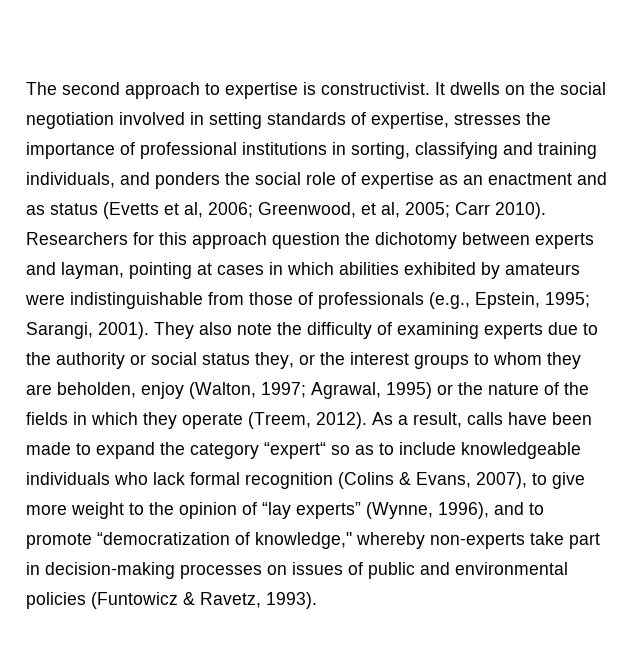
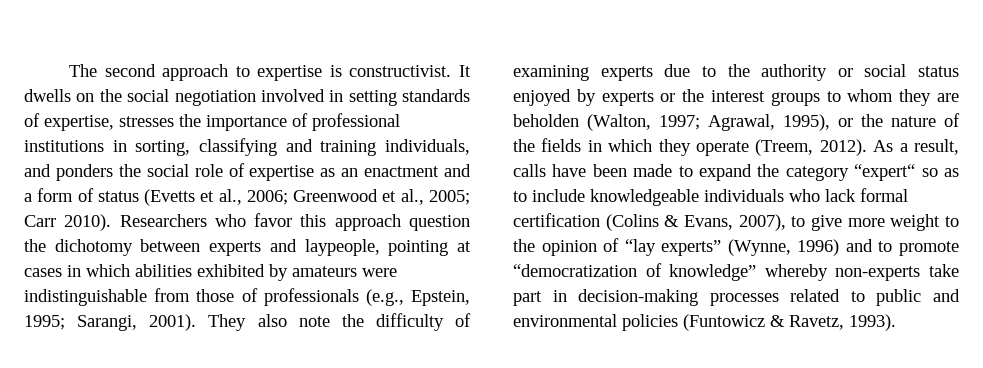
[26,202,400,219] as status (Evetts et al, 2006; Greenwood, et al, -> [24,188,424,206] a form of status (Evetts et al., 2006; Greenwood et al.,
[133,232,154,245] for -> [214,213,293,227] who favor
[61,262,124,279] layman, -> [304,239,380,256] laypeople,
[255,352,294,369] they, -> [513,89,654,106] enjoyed by experts
[57,382,184,399] beholden, enjoy -> [513,114,579,127] beholden
[386,382,432,399] 1995) -> [783,114,830,131] 1995),
[245,472,333,489] recognition -> [513,213,600,227] certification
[438,502,489,519] 1996), -> [797,239,840,256] 1996)
[255,532,352,549] knowledge," -> [669,264,757,281] knowledge”
[267,562,363,575] on issues of -> [790,289,865,302] related to

